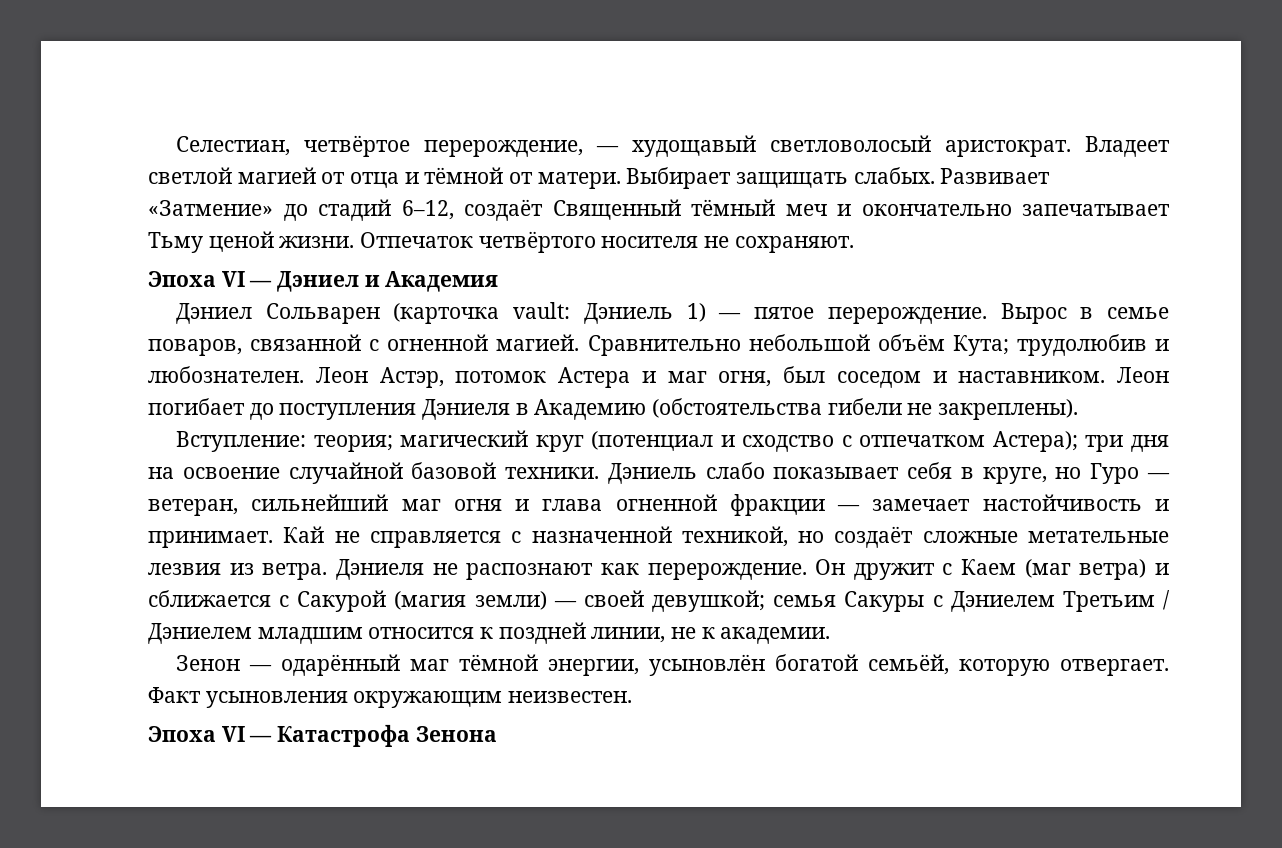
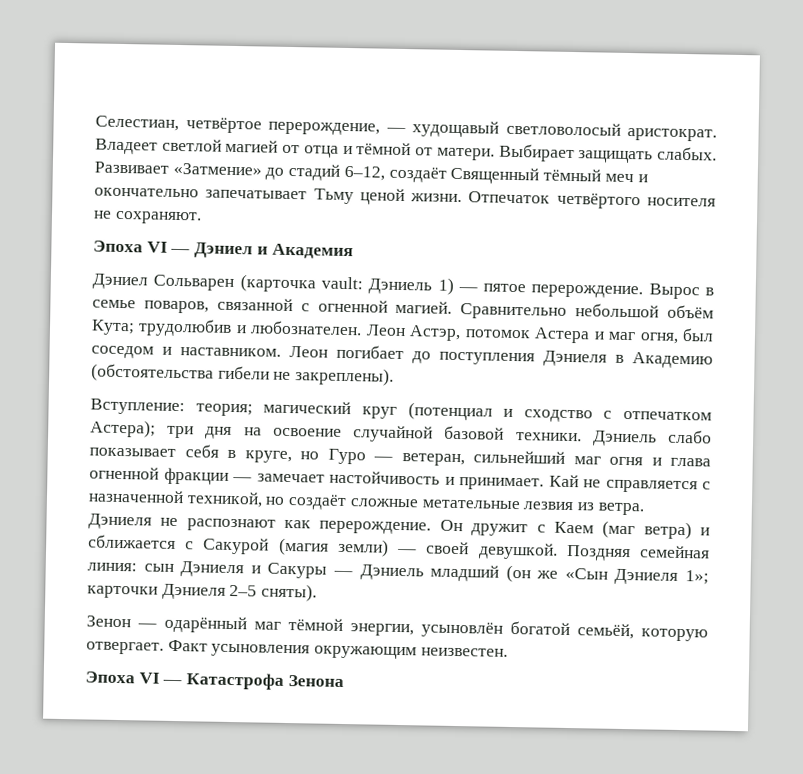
[652,590,1170,612] [148,622,831,644] девушкой; семья Сакуры с Дэниелем Третьим / Дэниелем младшим относится к поздней линии, не к академии. -> [477,542,710,562] [87,561,709,585] [87,583,318,602] девушкой. Поздняя семейная линия: сын Дэниеля и Сакуры — Дэниель младший (он же «Сын Дэниеля 1»; карточки Дэниеля 2–5 сняты).

